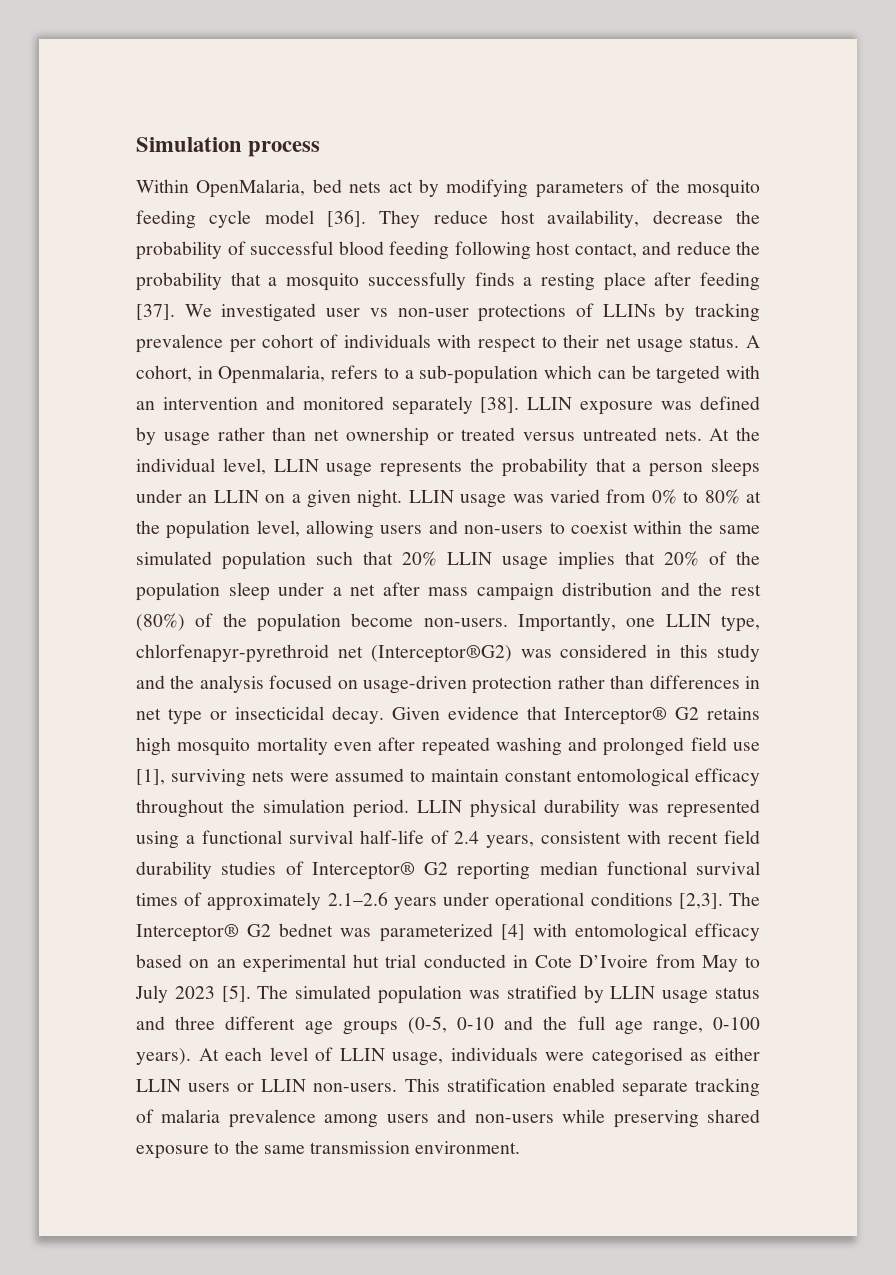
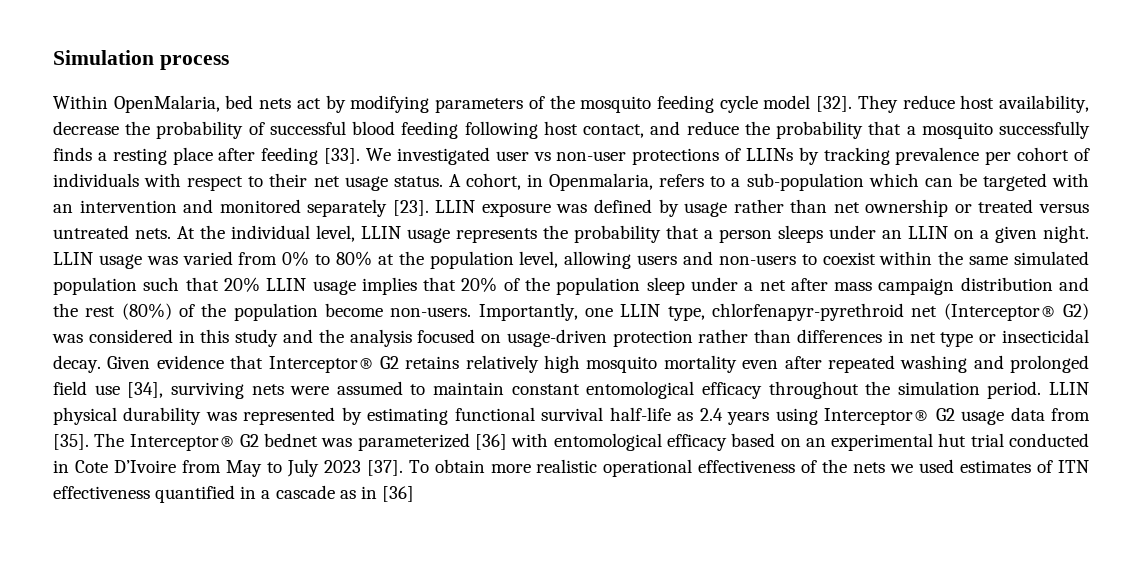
[327,210,366,227] [36]. -> [816,96,853,112] [32].
[136,304,175,320] [37]. -> [324,148,361,164] [33].
[480,397,520,413] [38]. -> [392,200,429,216] [23].
[370,645,512,663] (Interceptor®G2) -> [943,303,1090,321] (Interceptor® G2)
(760, 713) none -> [465,355,539,373] relatively
[136,769,165,785] [1], -> [127,382,164,398] [34],
[136,831,195,849] using a -> [341,407,449,425] by estimating
[430,830,760,848] [136,861,760,880] [136,892,723,911] of 2.4 years, consistent with recent field durability studies of Interceptor® G2 reporting median functional survival times of approximately 2.1–2.6 years under operational conditions [2,3]. -> [677,407,1091,425] [53,434,89,450] as 2.4 years using Interceptor® G2 usage data from [35].
[500,924,525,940] [4] -> [475,434,508,450] [36]
[221,985,761,1004] [136,1016,760,1035] [136,1047,760,1066] [136,1078,760,1097] [136,1109,761,1128] [136,1140,521,1159] [5]. The simulated population was stratified by LLIN usage status and three different age groups (0-5, 0-10 and the full age range, 0-100 years). At each level of LLIN usage, individuals were categorised as either LLIN users or LLIN non-users. This stratification enabled separate tracking of malaria prevalence among users and non-users while preserving shared exposure to the same transmission environment. -> [366,459,1090,477] [53,485,414,503] [37]. To obtain more realistic operational effectiveness of the nets we used estimates of ITN effectiveness quantified in a cascade as in [36]

